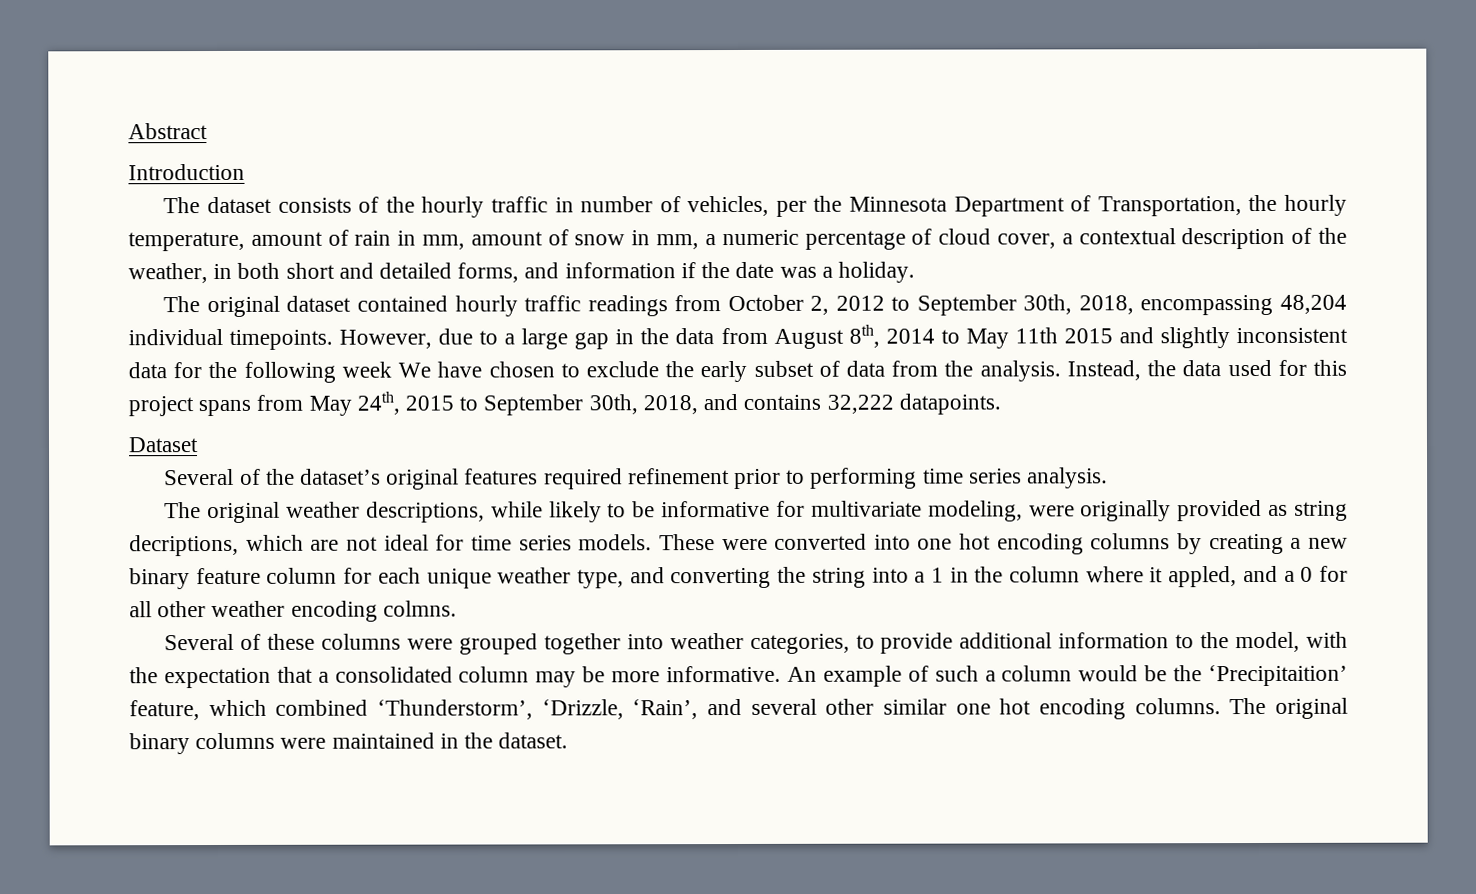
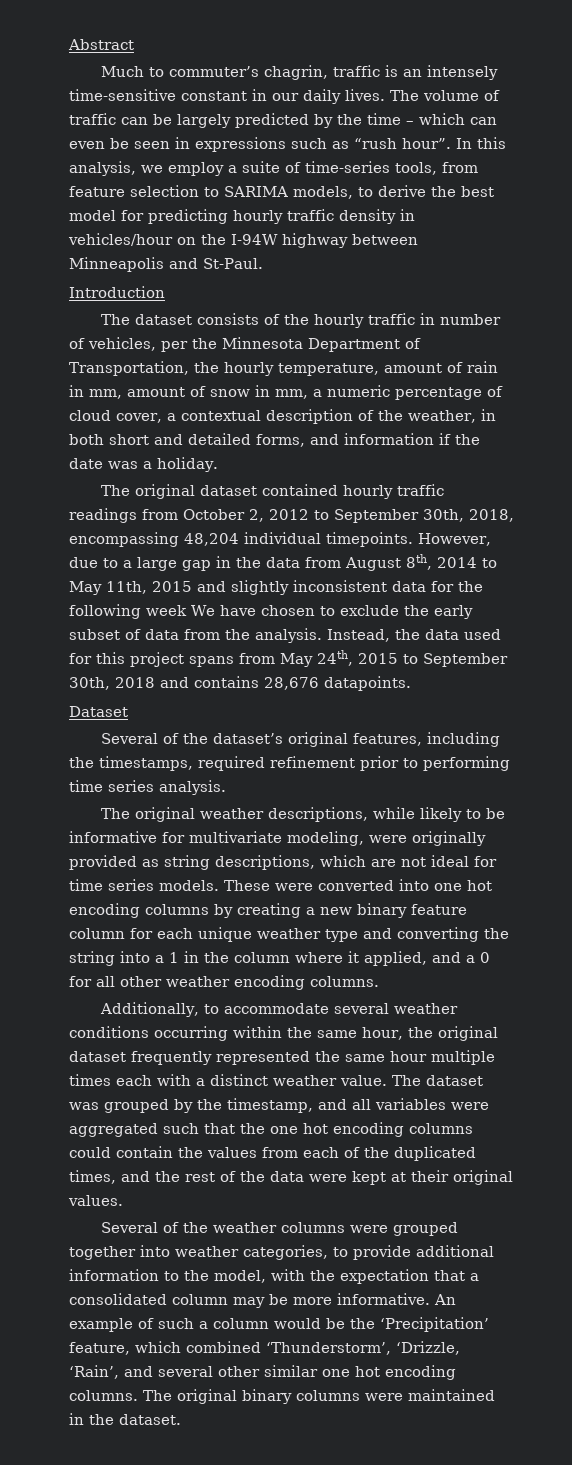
(208, 131) none -> [100,65,498,80] [69,89,500,104] [69,113,497,128] [69,137,506,152] [69,161,478,176] [69,185,494,199] [69,209,415,224] [68,233,418,248] [69,257,263,272] // Much to commuter’s chagrin, traffic is an intensely time-sensitive constant in our daily lives. The volume of traffic can be largely predicted by the time – which can even be seen in expressions such as “rush hour”. In this analysis, we employ a suite of time-series tools, from feature selection to SARIMA models, to derive the best model for predicting hourly traffic density in vehicles/hour on the I-94W highway between Minneapolis and St-Paul.
[1014,327,1058,344] 11th -> [106,581,147,594] 11th,
[642,395,698,415] 2018, -> [115,677,155,688] 2018
[826,394,894,414] 32,222 -> [264,677,319,690] 28,676
[464,468,539,485] features -> [352,732,500,747] [69,756,193,771] features, including the timestamps,
[129,534,239,557] decriptions, -> [215,855,315,870] descriptions,
[576,569,624,589] type, -> [325,929,358,942] type
[1168,566,1238,588] appled, -> [364,951,427,966] applied,
[382,600,457,617] [164,633,316,651] colmns. // Several of these -> [310,976,379,987] [99,1002,458,1017] [69,1026,498,1041] [69,1050,495,1065] [69,1074,483,1086] [69,1098,489,1113] [69,1122,473,1137] [69,1146,476,1161] [69,1170,513,1185] [68,1195,123,1206] [100,1222,277,1233] columns. // Additionally, to accommodate several weather conditions occurring within the same hour, the original dataset frequently represented the same hour multiple times each with a distinct weather value. The dataset was grouped by the timestamp, and all variables were aggregated such that the one hot encoding columns could contain the values from each of the duplicated times, and the rest of the data were kept at their original values. // Several of the weather
[1208,664,1349,687] ‘Precipitaition’ -> [380,1317,489,1332] ‘Precipitation’

